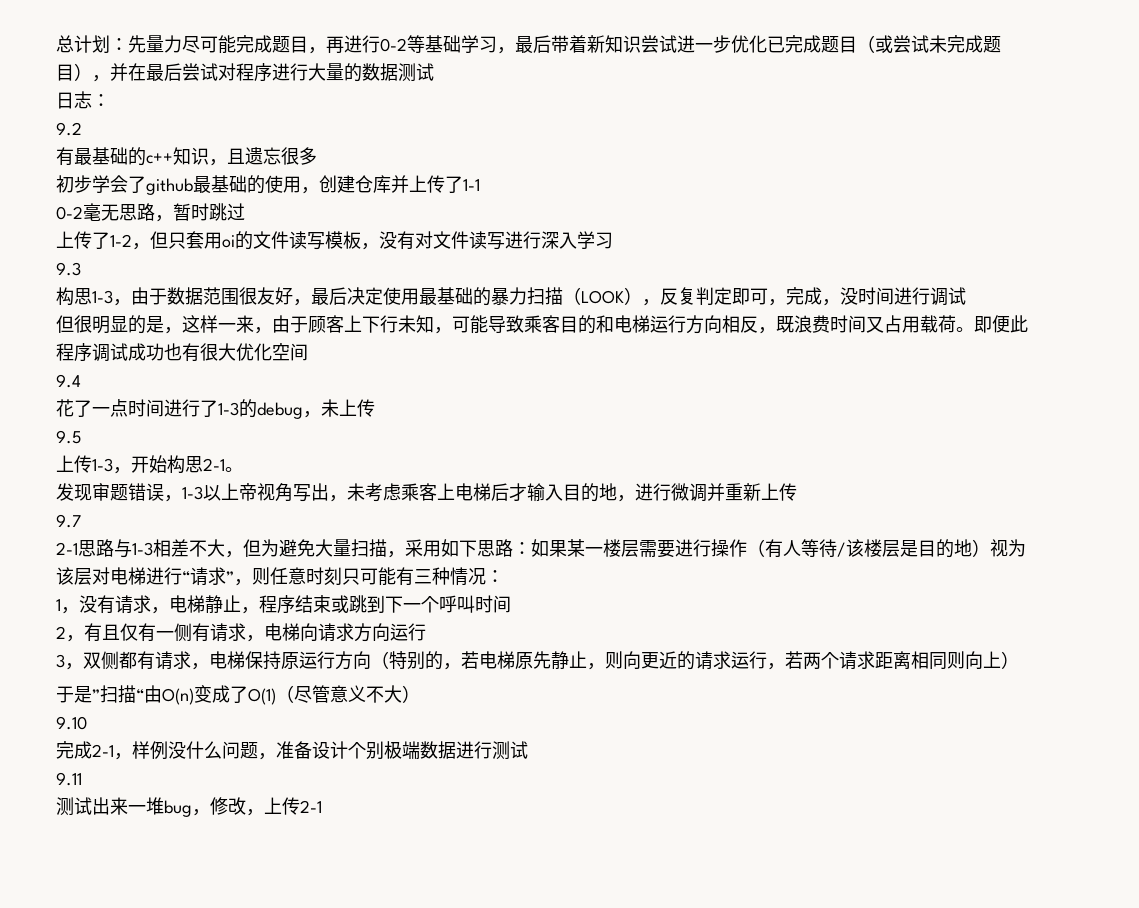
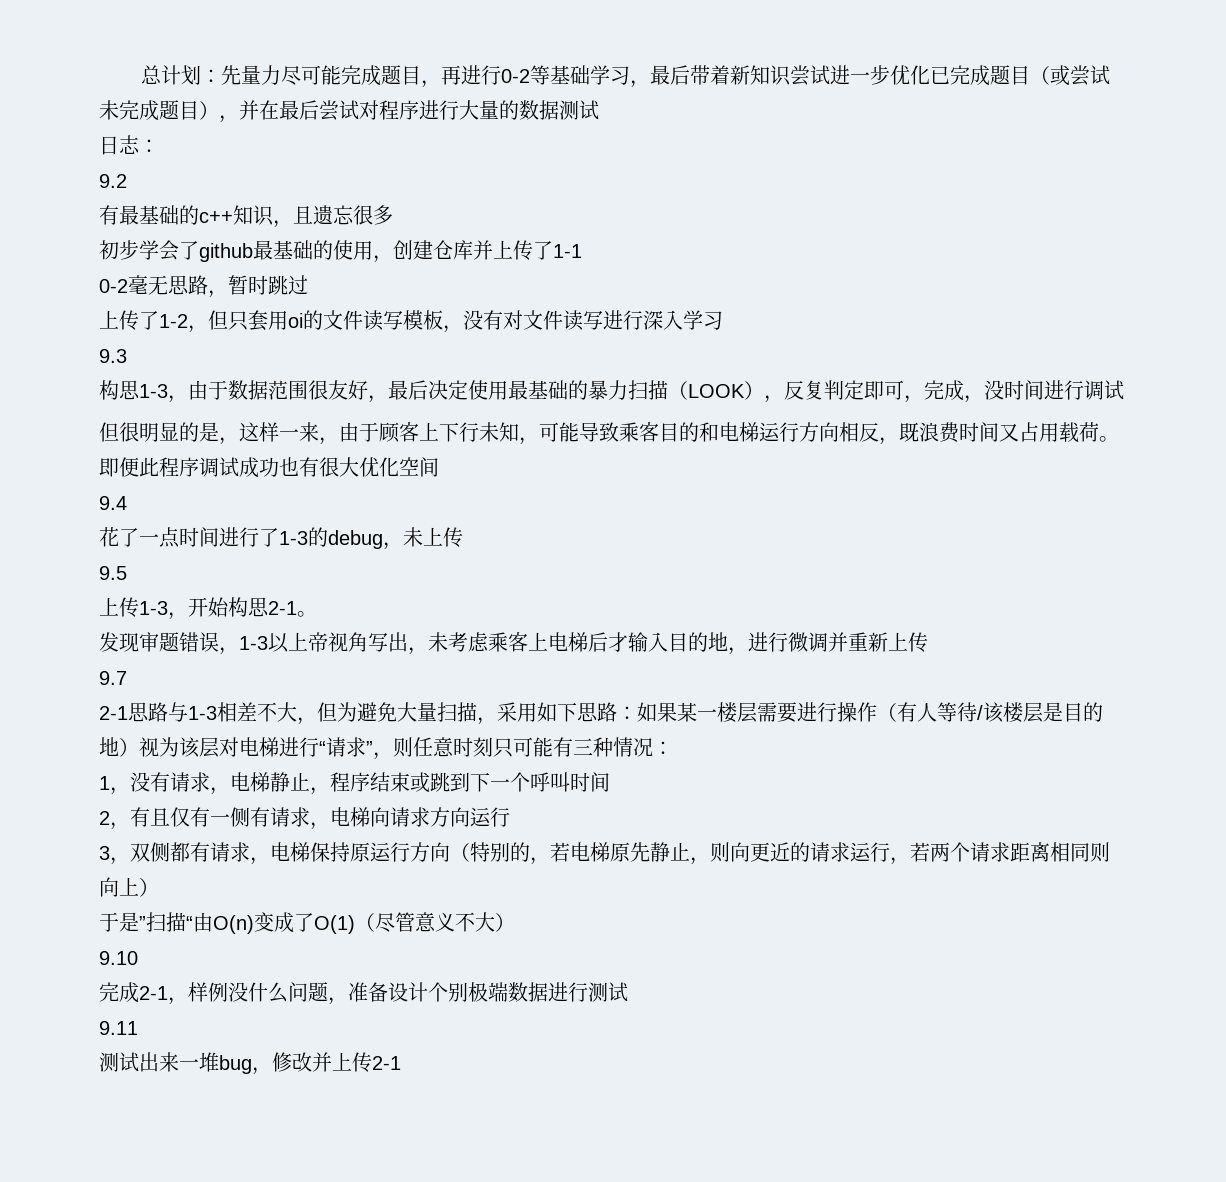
[246,809,264,816] ， -> [312,1052,332,1072] 并

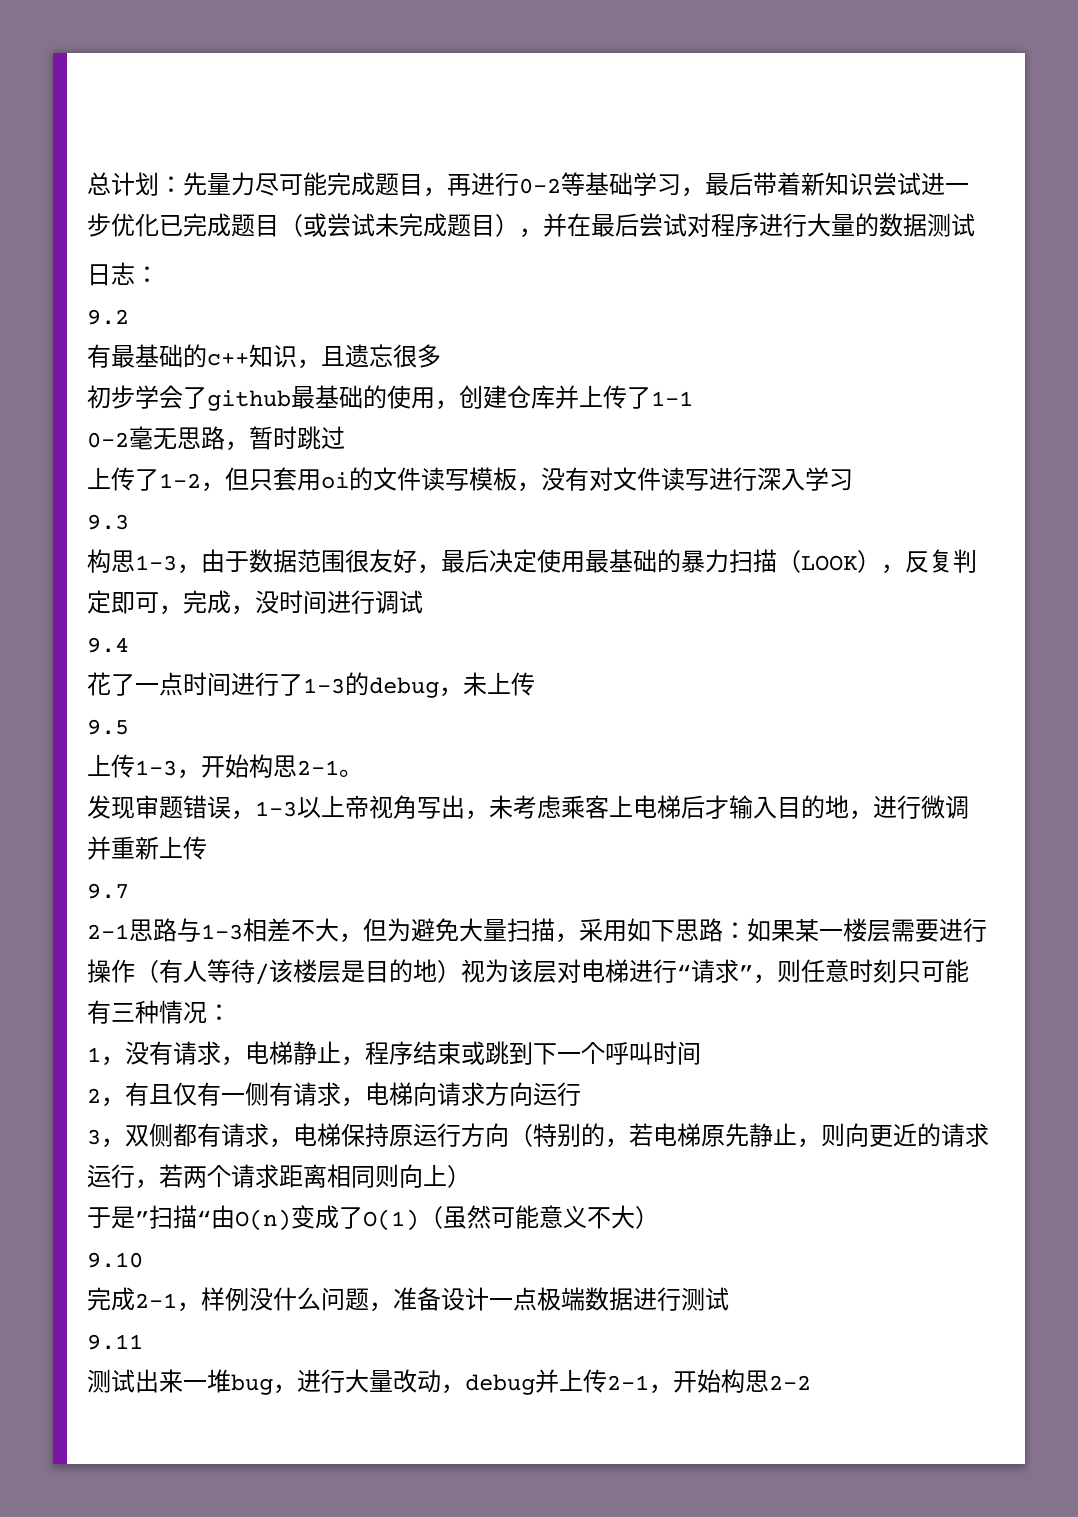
[99,422,1119,445] [99,457,439,478] // 但很明显的是，这样一来，由于顾客上下行未知，可能导致乘客目的和电梯运行方向相反，既浪费时间又占用载荷。即便此程序调试成功也有很大优化空间 -> (423, 602) none
[375,912,415,933] 尽管 -> [443,1205,539,1229] 虽然可能
[428,982,468,1002] 个别 -> [489,1287,537,1311] 一点
[272,1052,401,1072] 修改并上传2-1 -> [297,1369,811,1395] 进行大量改动，debug并上传2-1，开始构思2-2

